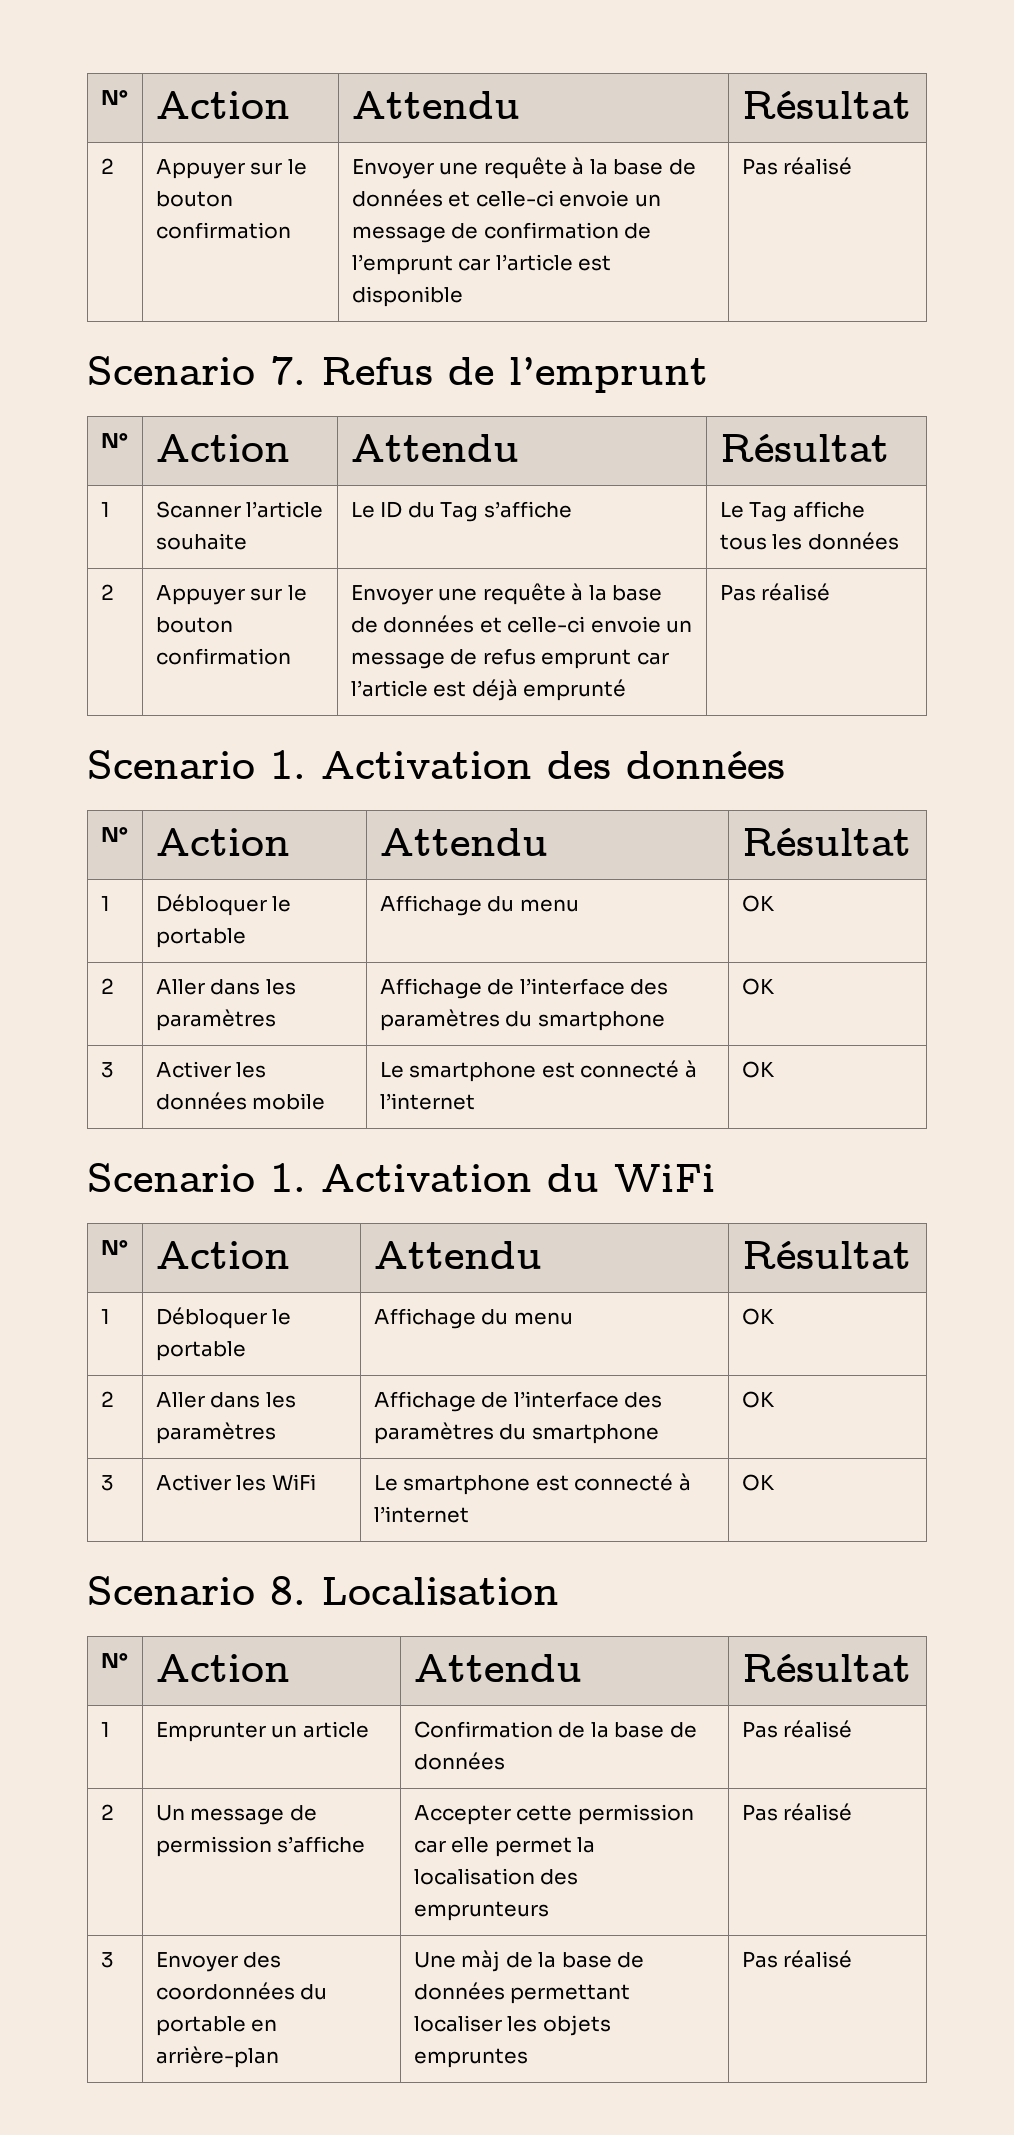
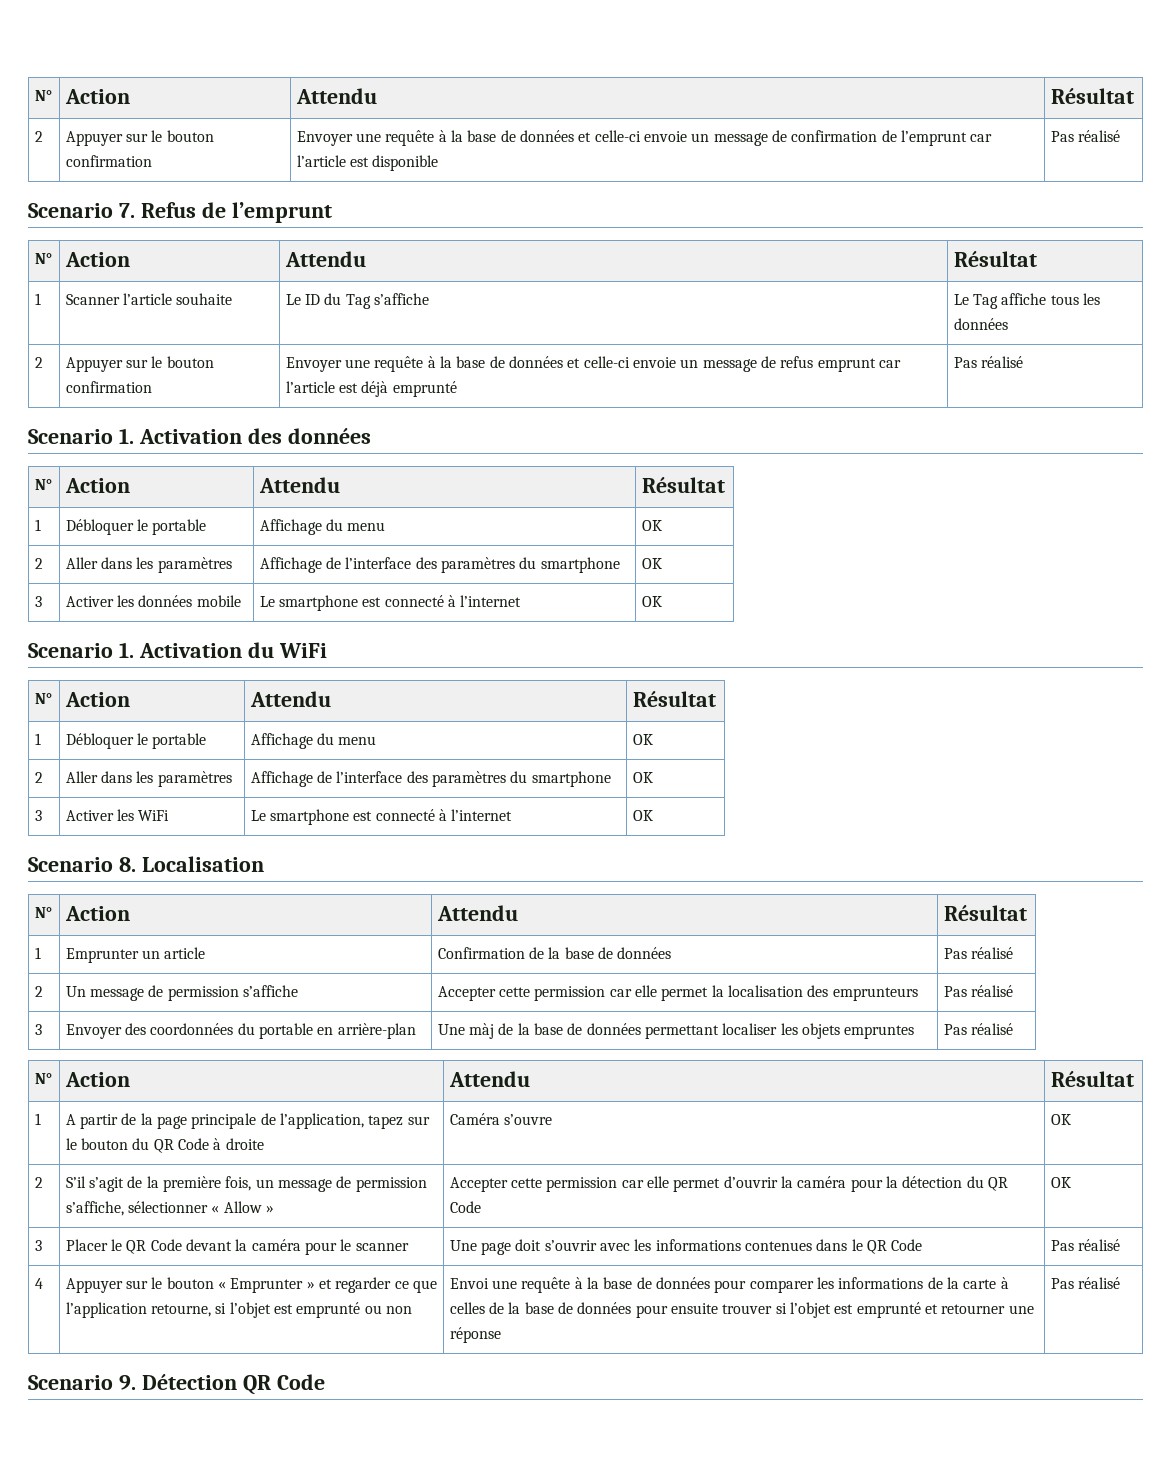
(853, 1959) none -> [34,1073,52,1084] [64,1072,130,1087] [448,1071,530,1087] [1050,1071,1134,1087] [34,1113,41,1125] [65,1113,430,1129] [65,1138,264,1153] [449,1113,553,1125] [1050,1114,1071,1125] [34,1177,43,1188] [65,1176,427,1192] [65,1201,275,1216] [449,1176,1008,1192] [449,1201,481,1213] [1050,1177,1071,1188] [34,1240,42,1251] [65,1239,409,1255] [449,1239,923,1255] [1050,1239,1121,1251] [34,1278,43,1289] [65,1277,438,1293] [65,1302,413,1318] [449,1277,1009,1293] [449,1302,1034,1318] [449,1327,501,1343] [1050,1277,1121,1289] [28,1374,325,1395] // N° | Action | Attendu | Résultat // 1 | A partir de la page principale de l’application, tapez sur le bouton du QR Code à droite | Caméra s’ouvre | OK // 2 | S’il s’agit de la première fois, un message de permission s’affiche, sélectionner « Allow » | Accepter cette permission car elle permet d’ouvrir la caméra pour la détection du QR Code | OK // 3 | Placer le QR Code devant la caméra pour le scanner | Une page doit s’ouvrir avec les informations contenues dans le QR Code | Pas réalisé // 4 | Appuyer sur le bouton « Emprunter » et regarder ce que l’application retourne, si l’objet est emprunté ou non | Envoi une requête à la base de données pour comparer les informations de la carte à celles de la base de données pour ensuite trouver si l’objet est emprunté et retourner une réponse | Pas réalisé // Scenario 9. Détection QR Code

